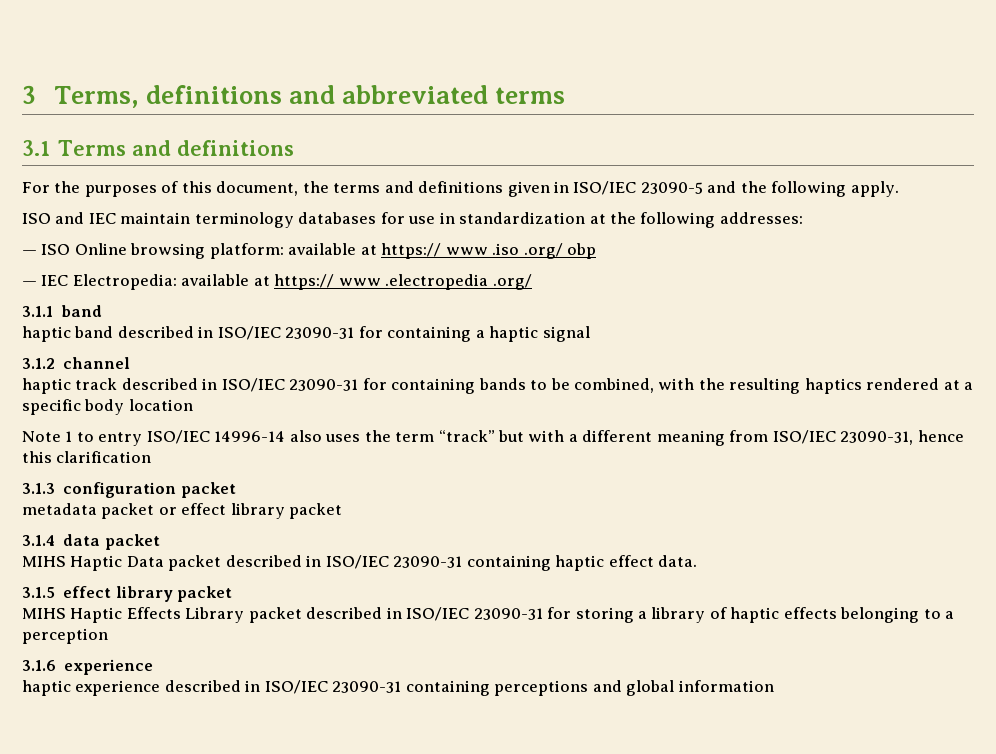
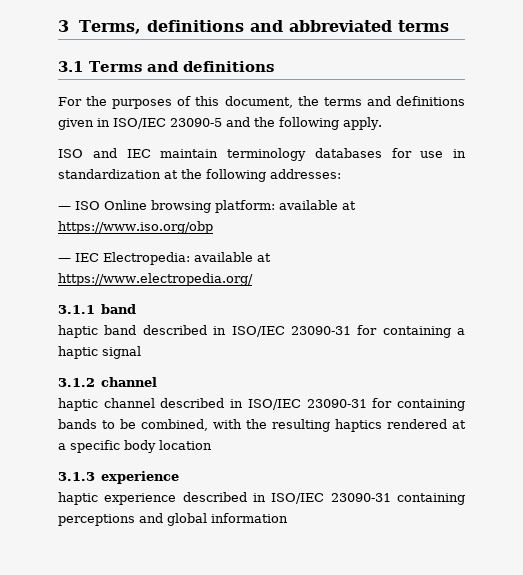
[381,243,596,259] https:// www .iso .org/ obp -> [58,221,213,234] https://www.iso.org/obp
[274,274,532,290] https:// www .electropedia .org/ -> [58,273,253,286] https://www.electropedia.org/
[75,378,118,390] track -> [103,398,155,408] channel
[22,430,964,446] [22,451,152,463] [22,482,236,498] [22,503,343,519] [22,534,160,550] [22,555,698,571] [22,586,233,602] [22,607,955,623] [22,628,108,644] [22,660,56,671] Note 1 to entry ISO/IEC 14996-14 also uses the term “track” but with a different meaning from ISO/IEC 23090-31, hence this clarification // 3.1.3 configuration packet // metadata packet or effect library packet // 3.1.4 data packet // MIHS Haptic Data packet described in ISO/IEC 23090-31 containing haptic effect data. // 3.1.5 effect library packet // MIHS Haptic Effects Library packet described in ISO/IEC 23090-31 for storing a library of haptic effects belonging to a perception // 3.1.6 -> [58,472,95,481] 3.1.3

